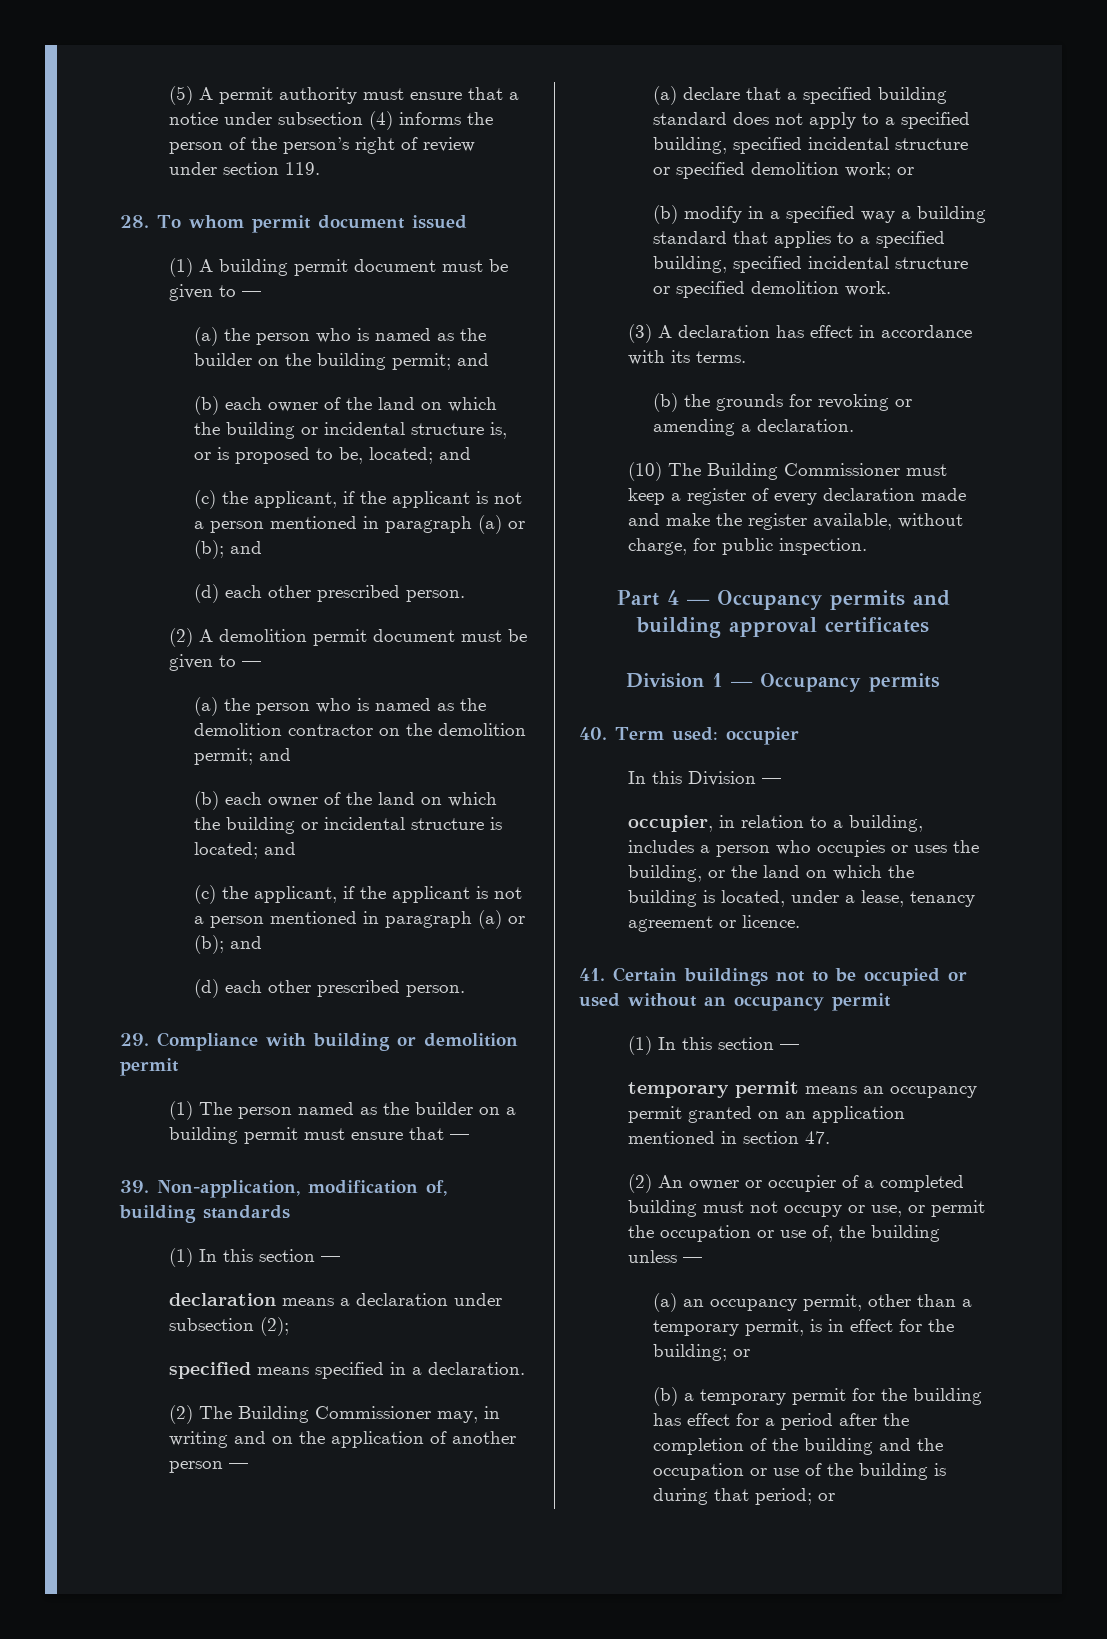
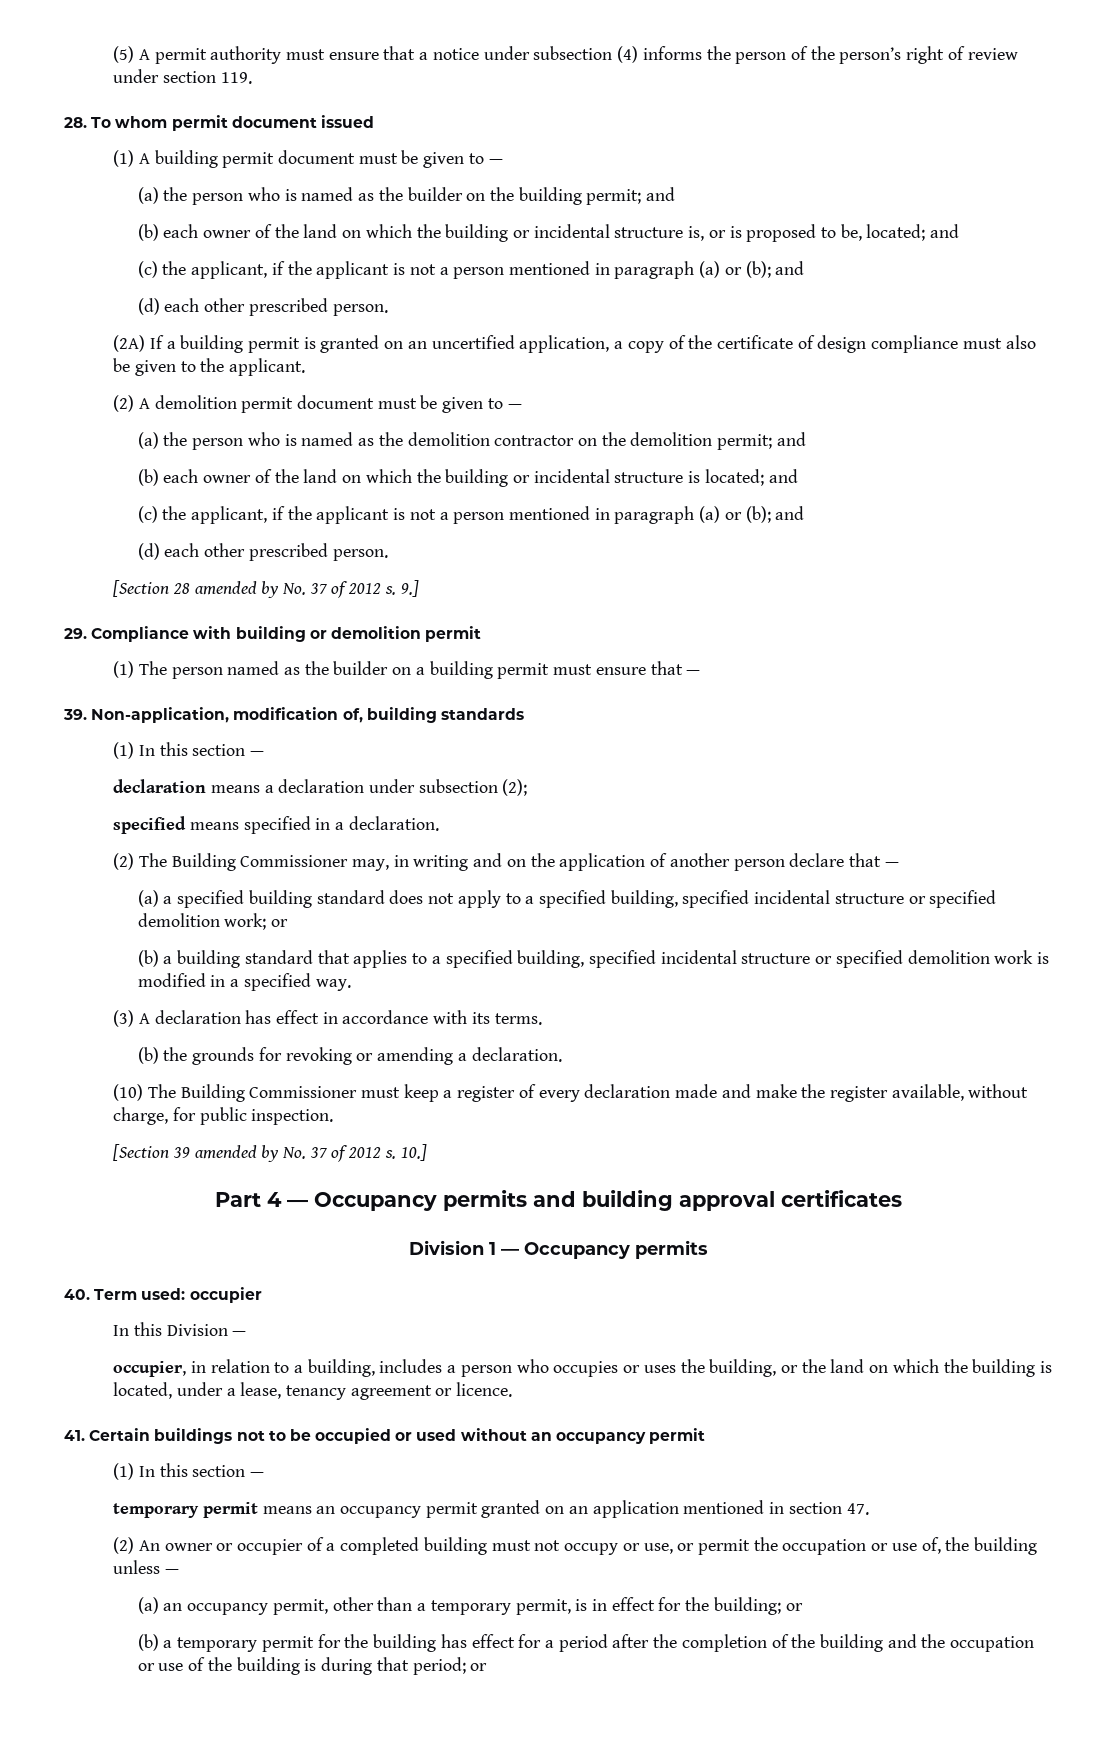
(466, 596) none -> [113,335,1036,353] [113,358,306,376] // (2A) If a building permit is granted on an uncertified application, a copy of the certificate of design compliance must also be given to the applicant.
(466, 991) none -> [113,580,419,598] // [Section 28 amended by No. 37 of 2012 s. 9.]
[229,1463,249,1469] [653,86,782,105] — // (a) declare that -> [789,853,899,867] [137,890,159,907] declare that — // (a)
[684,206,896,223] modify in a specified way -> (159, 958) none
[845,281,892,296] work. -> [994,950,1050,964] [137,973,351,991] work is modified in a specified way.
(868, 546) none -> [113,1144,427,1162] // [Section 39 amended by No. 37 of 2012 s. 10.]

